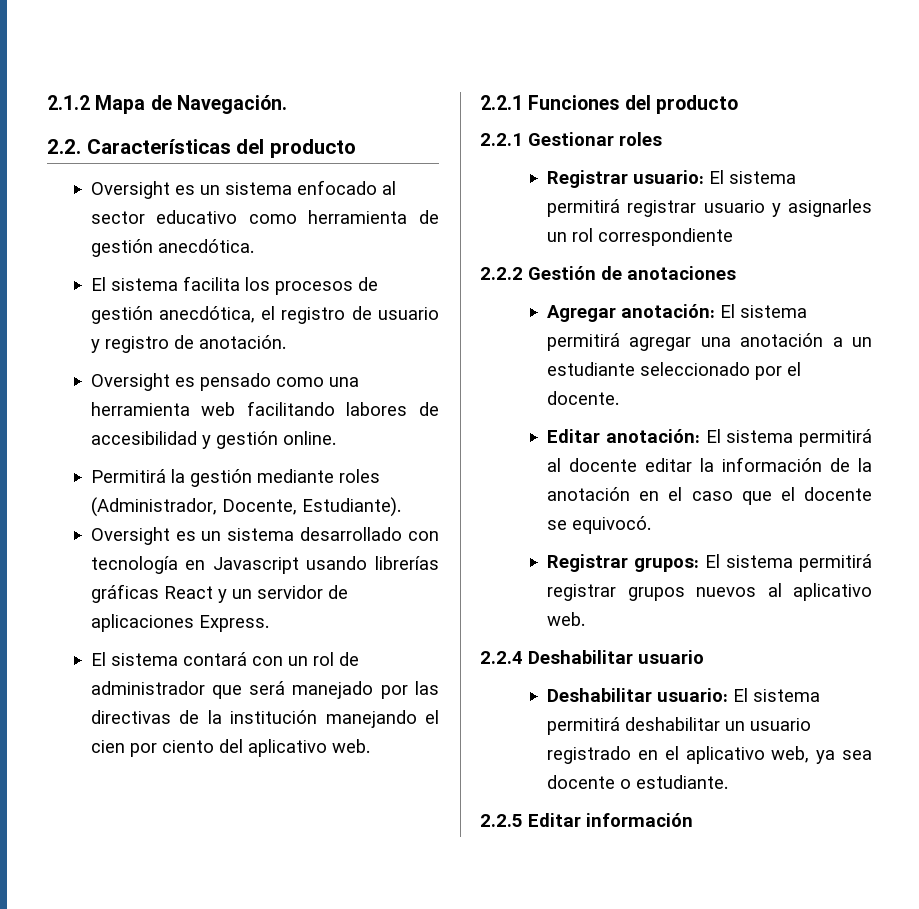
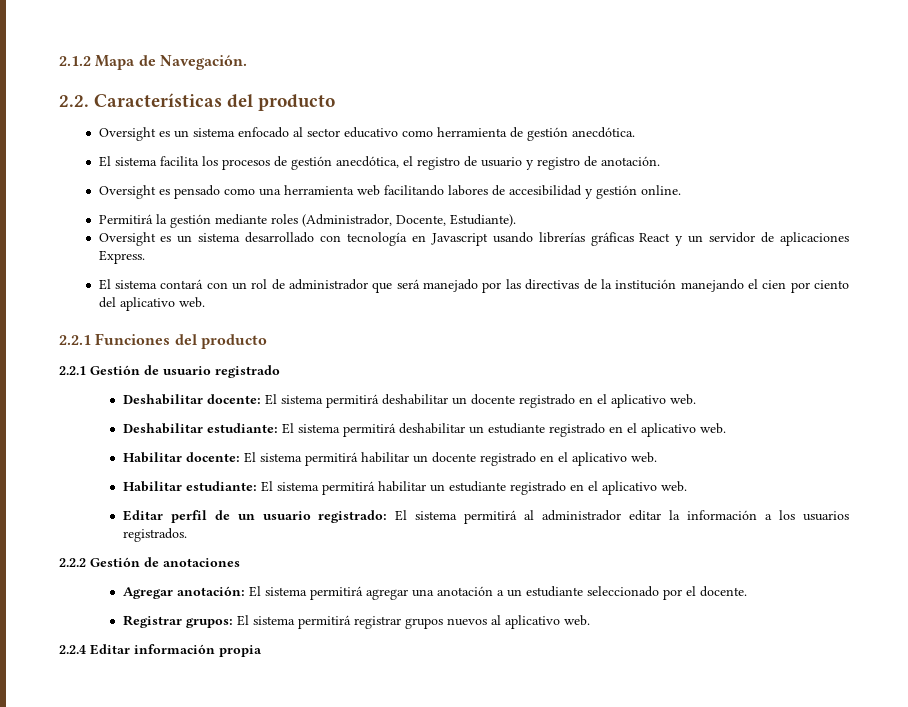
[528,132,662,146] [547,170,797,188] [547,199,873,217] [547,228,734,246] Gestionar roles // Registrar usuario: El sistema permitirá registrar usuario y asignarles un rol correspondiente -> [90,365,280,378] [122,394,696,408] [122,423,726,437] [122,452,657,466] [122,481,687,495] [122,510,850,524] [122,528,187,542] Gestión de usuario registrado // Deshabilitar docente: El sistema permitirá deshabilitar un docente registrado en el aplicativo web. // Deshabilitar estudiante: El sistema permitirá deshabilitar un estudiante registrado en el aplicativo web. // Habilitar docente: El sistema permitirá habilitar un docente registrado en el aplicativo web. // Habilitar estudiante: El sistema permitirá habilitar un estudiante registrado en el aplicativo web. // Editar perfil de un usuario registrado: El sistema permitirá al administrador editar la información a los usuarios registrados.
[547,429,872,447] [547,457,872,472] [547,487,872,505] [547,516,652,534] // Editar anotación: El sistema permitirá al docente editar la información de la anotación en el caso que el docente se equivocó. -> (747, 591) none
[528,650,704,664] [547,688,821,702] [547,717,812,735] [547,746,872,764] [547,775,729,789] [480,814,523,827] Deshabilitar usuario // Deshabilitar usuario: El sistema permitirá deshabilitar un usuario registrado en el aplicativo web, ya sea docente o estudiante. // 2.2.5 -> (86, 649) none
(693, 820) none -> [219,645,262,657] propia

